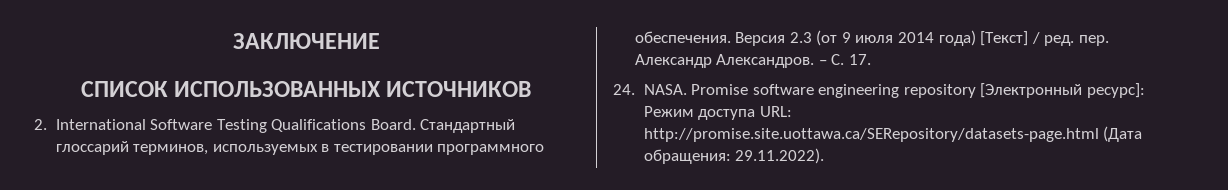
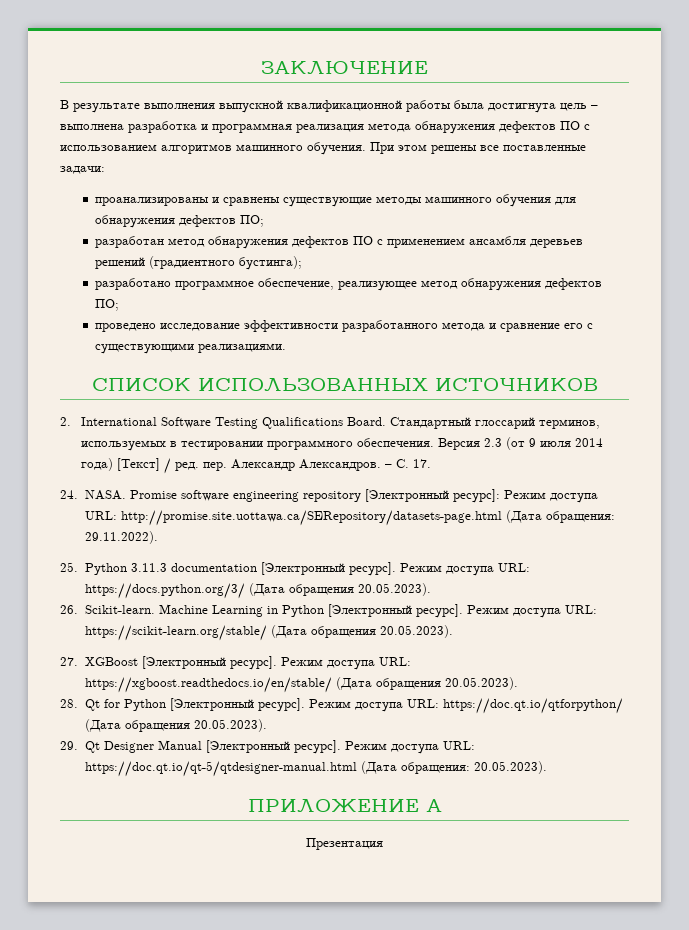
(380, 41) none -> [60,100,598,113] [60,121,590,134] [60,142,586,155] [60,166,105,174] [94,194,576,207] [94,215,264,228] [94,236,583,249] [94,256,302,270] [94,278,602,291] [94,299,119,311] [94,320,593,332] [94,343,286,354] // В результате выполнения выпускной квалификационной работы была достигнута цель – выполнена разработка и программная реализация метода обнаружения дефектов ПО с использованием алгоритмов машинного обучения. При этом решены все поставленные задачи: // проанализированы и сравнены существующие методы машинного обучения для обнаружения дефектов ПО; // разработан метод обнаружения дефектов ПО с применением ансамбля деревьев решений (градиентного бустинга); // разработано программное обеспечение, реализующее метод обнаружения дефектов ПО; // проведено исследование эффективности разработанного метода и сравнение его с существующими реализациями.
(825, 156) none -> [60,562,530,576] [84,583,431,599] [60,604,597,618] [84,625,453,641] [60,656,411,670] [84,677,518,693] [60,698,623,714] [84,719,267,732] [60,740,475,754] [84,761,547,777] [247,799,442,812] [306,838,383,850] // 25. Python 3.11.3 documentation [Электронный ресурс]. Режим доступа URL: https://docs.python.org/3/ (Дата обращения 20.05.2023). // 26. Scikit-learn. Machine Learning in Python [Электронный ресурс]. Режим доступа URL: https://scikit-learn.org/stable/ (Дата обращения 20.05.2023). // 27. XGBoost [Электронный ресурс]. Режим доступа URL: https://xgboost.readthedocs.io/en/stable/ (Дата обращения 20.05.2023). // 28. Qt for Python [Электронный ресурс]. Режим доступа URL: https://doc.qt.io/qtforpython/ (Дата обращения 20.05.2023). // 29. Qt Designer Manual [Электронный ресурс]. Режим доступа URL: https://doc.qt.io/qt-5/qtdesigner-manual.html (Дата обращения: 20.05.2023). // ПРИЛОЖЕНИЕ А // Презентация

